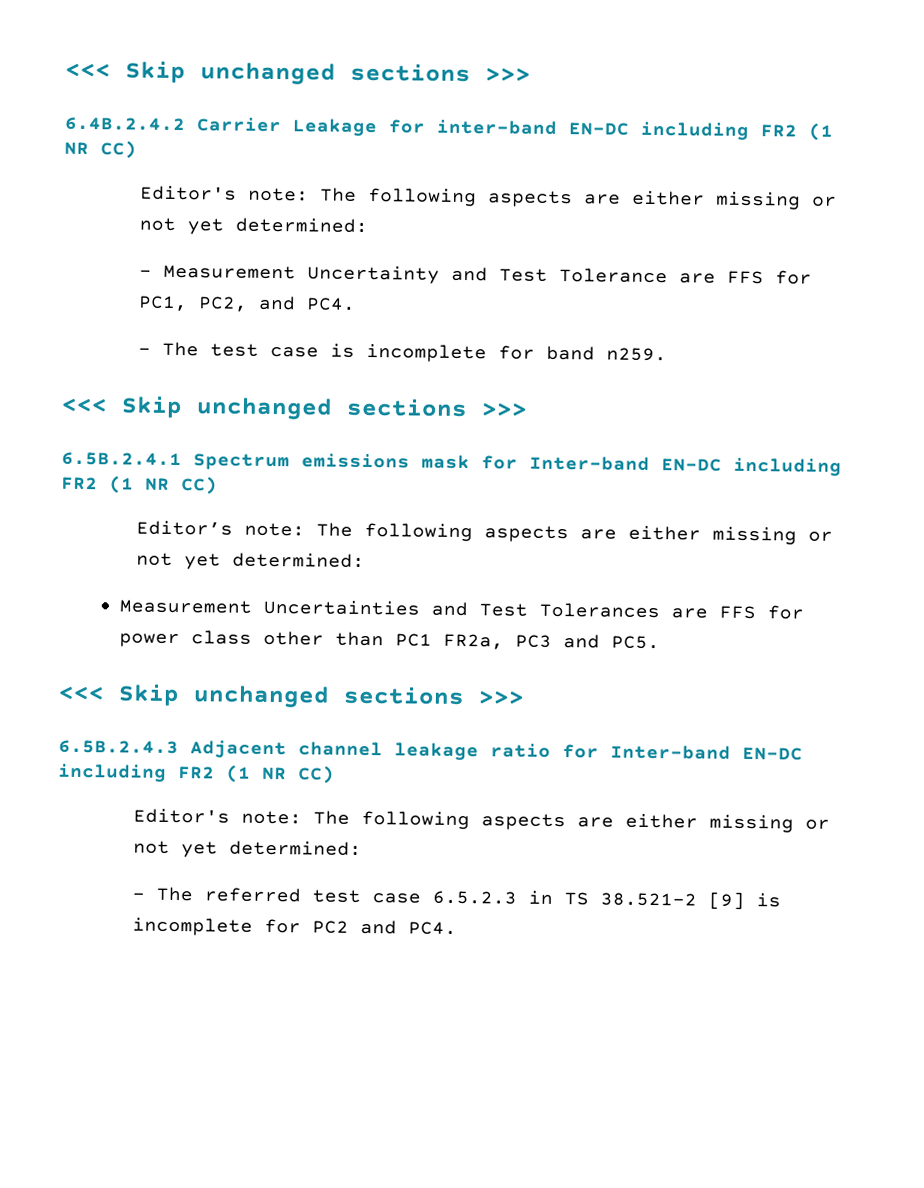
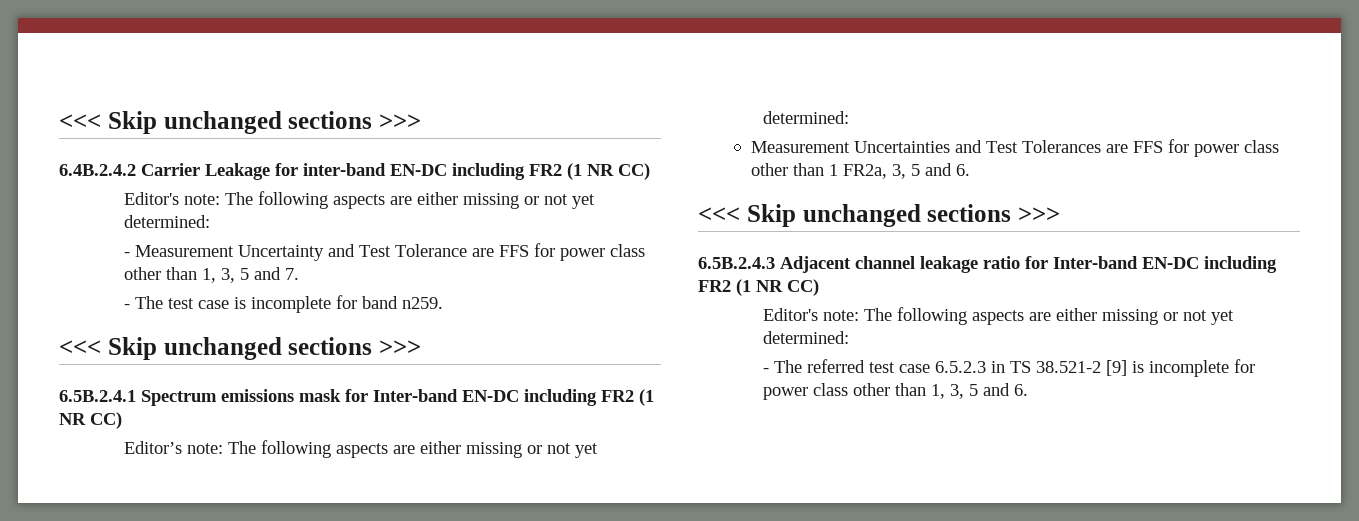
[138,295,357,312] PC1, PC2, and PC4. -> [559,244,645,261] [123,267,299,283] power class other than 1, 3, 5 and 7.
[394,633,660,650] PC1 FR2a, PC3 and PC5. -> [828,163,970,179] 1 FR2a, 3, 5 and 6.
[312,919,458,935] PC2 and PC4. -> [762,383,1028,400] power class other than 1, 3, 5 and 6.

